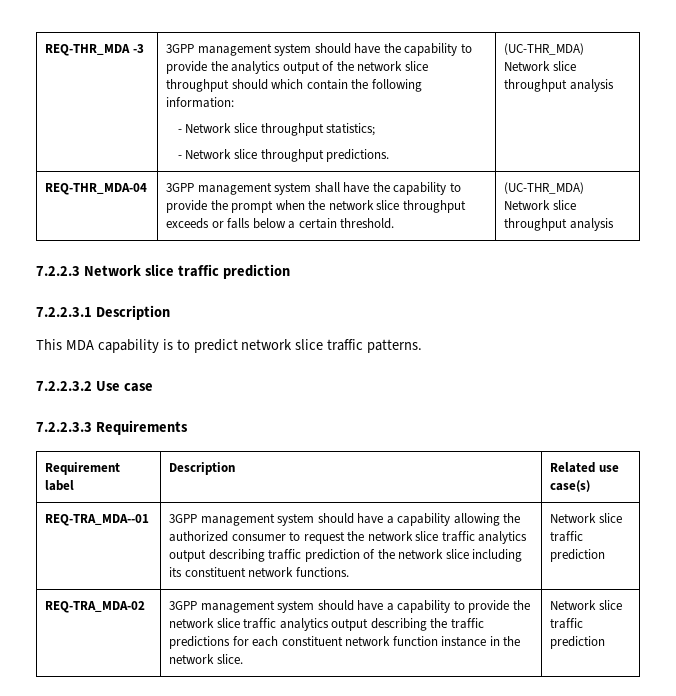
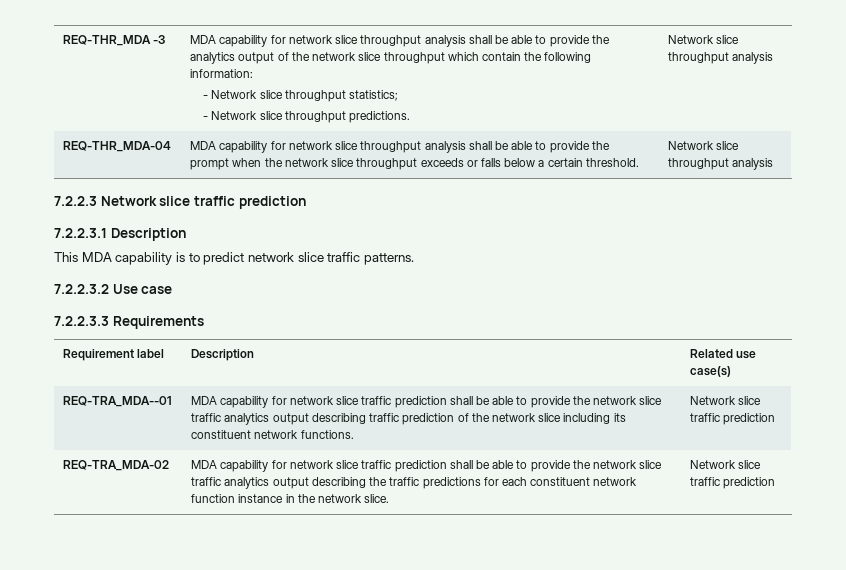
[166,43,458,56] 3GPP management system should have the capability -> [190,35,534,47] MDA capability for network slice throughput analysis shall be able
[231,79,268,90] should -> (445, 58) none
[504,43,585,55] (UC-THR_MDA) -> (411, 117) none
[166,182,447,195] 3GPP management system shall have the capability -> [190,141,534,153] MDA capability for network slice throughput analysis shall be able
[504,182,585,194] (UC-THR_MDA) -> (639, 162) none
[169,513,521,526] [169,531,345,544] 3GPP management system should have a capability allowing the authorized consumer to request -> [191,396,571,408] MDA capability for network slice traffic prediction shall be able to provide
[169,600,451,613] 3GPP management system should have a capability -> [191,460,515,472] MDA capability for network slice traffic prediction shall be able

